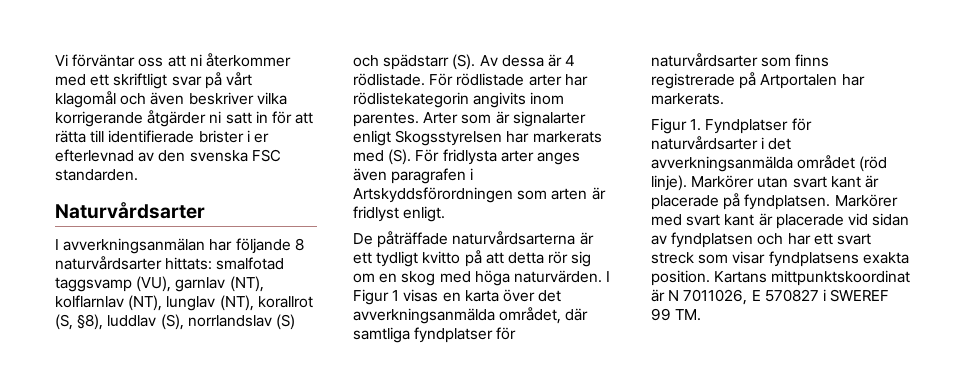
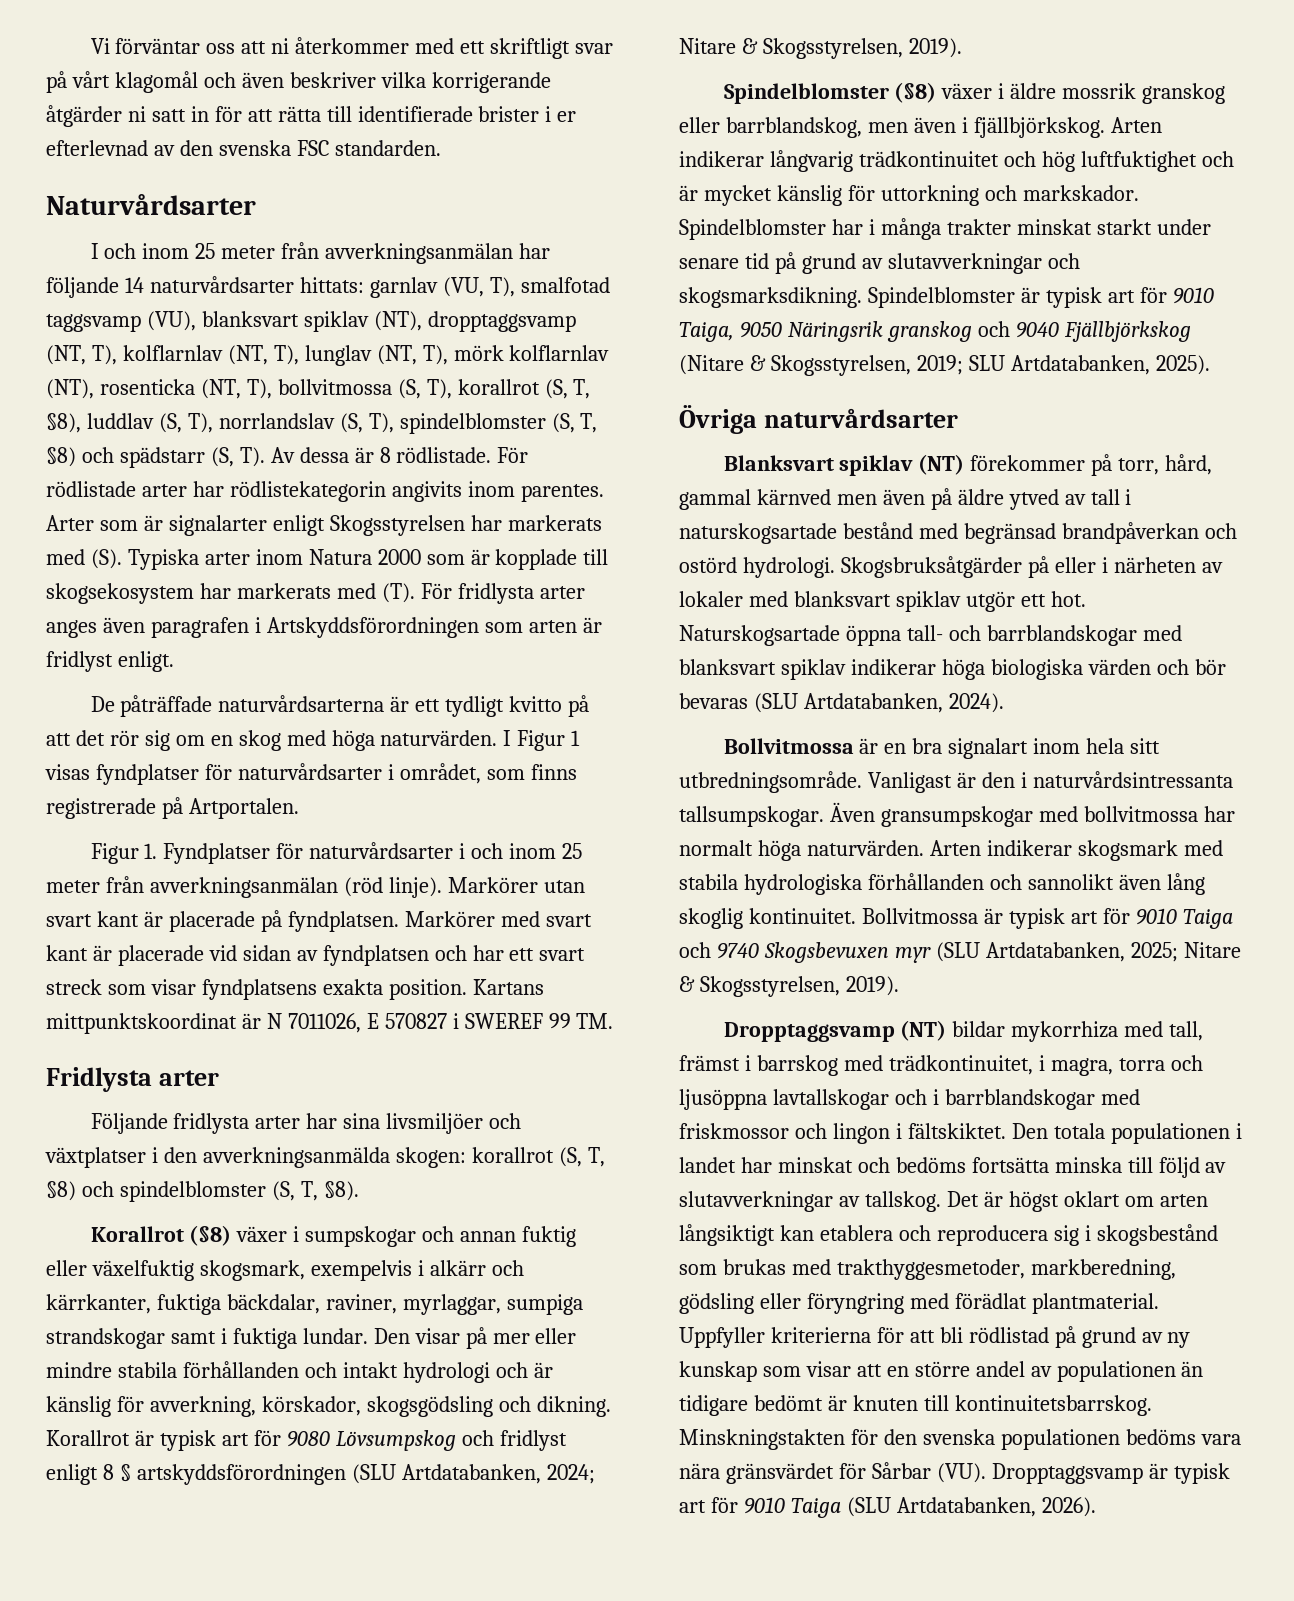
(59, 244) none -> [104,242,320,259] och inom 25 meter från
[294,238,304,251] 8 -> [124,277,144,293] 14
[216,257,285,270] [55,276,264,292] [55,295,313,311] [55,314,73,330] smalfotad taggsvamp (VU), garnlav (NT), kolflarnlav (NT), lunglav (NT), korallrot (S, -> [369,277,610,298] [46,311,576,332] [46,345,610,366] [46,379,591,399] garnlav (VU, T), smalfotad taggsvamp (VU), blanksvart spiklav (NT), dropptaggsvamp (NT, T), kolflarnlav (NT, T), lunglav (NT, T), mörk kolflarnlav (NT), rosenticka (NT, T), bollvitmossa (S, T), korallrot (S, T,
[160,314,295,330] [353,54,476,70] (S), norrlandslav (S) och spädstarr (S). -> [158,413,598,434] [46,447,265,468] (S, T), norrlandslav (S, T), spindelblomster (S, T, §8) och spädstarr (S, T).
[565,55,576,66] 4 -> [379,447,391,463] 8
(412, 157) none -> [127,549,609,570] [46,583,415,604] Typiska arter inom Natura 2000 som är kopplade till skogsekosystem har markerats med (T).
[507,252,544,264] detta -> [75,730,105,746] det
[442,289,562,302] [353,307,589,324] [353,327,410,343] en karta över det avverkningsanmälda området, där samtliga -> (90, 772) none
(758, 60) none -> [387,763,481,784] i området,
[760,74,865,89] [651,93,724,105] Artportalen har markerats. -> [188,798,299,819] Artportalen.
[768,138,792,150] [651,155,856,172] det avverkningsanmälda området -> [471,843,583,859] [46,876,338,898] och inom 25 meter från avverkningsanmälan
(702, 315) none -> [46,1067,219,1092] [90,1113,522,1134] [45,1147,605,1168] [46,1181,359,1202] [90,1225,577,1247] [46,1260,524,1281] [46,1294,583,1315] [46,1327,577,1349] [46,1361,553,1383] [46,1396,611,1417] [46,1430,567,1451] [46,1464,595,1485] [679,38,962,59] [723,82,1226,104] [679,117,1162,138] [679,150,1234,172] [679,185,1139,206] [679,218,1211,240] [679,252,1080,274] [679,287,1214,308] [679,321,1191,342] [679,355,1210,376] [679,405,958,434] [723,454,1213,476] [679,488,1132,510] [679,522,1237,544] [679,556,1223,578] [679,591,1086,612] [679,625,1182,646] [679,659,1226,680] [679,693,1004,713] [723,738,1161,759] [679,771,1233,793] [679,802,1235,827] [679,840,1223,861] [679,873,1205,895] [679,908,1233,929] [679,942,1241,963] [679,976,899,997] [723,1020,1204,1042] [679,1055,1203,1076] [679,1089,1140,1110] [679,1123,1242,1144] [679,1157,1227,1178] [679,1191,1208,1212] [679,1224,1218,1246] [679,1259,1176,1280] [679,1293,1159,1314] [679,1326,1191,1348] [679,1361,1204,1382] [679,1395,1152,1416] [679,1429,1241,1450] [679,1462,1230,1484] [679,1497,1096,1518] // Fridlysta arter // Följande fridlysta arter har sina livsmiljöer och växtplatser i den avverkningsanmälda skogen: korallrot (S, T, §8) och spindelblomster (S, T, §8). // Korallrot (§8) växer i sumpskogar och annan fuktig eller växelfuktig skogsmark, exempelvis i alkärr och kärrkanter, fuktiga bäckdalar, raviner, myrlaggar, sumpiga strandskogar samt i fuktiga lundar. Den visar på mer eller mindre stabila förhållanden och intakt hydrologi och är känslig för avverkning, körskador, skogsgödsling och dikning. Korallrot är typisk art för 9080 Lövsumpskog och fridlyst enligt 8 § artskyddsförordningen (SLU Artdatabanken, 2024; Nitare & Skogsstyrelsen, 2019). // Spindelblomster (§8) växer i äldre mossrik granskog eller barrblandskog, men även i fjällbjörkskog. Arten indikerar långvarig trädkontinuitet och hög luftfuktighet och är mycket känslig för uttorkning och markskador. Spindelblomster har i många trakter minskat starkt under senare tid på grund av slutavverkningar och skogsmarksdikning. Spindelblomster är typisk art för 9010 Taiga, 9050 Näringsrik granskog och 9040 Fjällbjörkskog (Nitare & Skogsstyrelsen, 2019; SLU Artdatabanken, 2025). // Övriga naturvårdsarter // Blanksvart spiklav (NT) förekommer på torr, hård, gammal kärnved men även på äldre ytved av tall i naturskogsartade bestånd med begränsad brandpåverkan och ostörd hydrologi. Skogsbruksåtgärder på eller i närheten av lokaler med blanksvart spiklav utgör ett hot. Naturskogsartade öppna tall- och barrblandskogar med blanksvart spiklav indikerar höga biologiska värden och bör bevaras (SLU Artdatabanken, 2024). // Bollvitmossa är en bra signalart inom hela sitt utbredningsområde. Vanligast är den i naturvårdsintressanta tallsumpskogar. Även gransumpskogar med bollvitmossa har normalt höga naturvärden. Arten indikerar skogsmark med stabila hydrologiska förhållanden och sannolikt även lång skoglig kontinuitet. Bollvitmossa är typisk art för 9010 Taiga och 9740 Skogsbevuxen myr (SLU Artdatabanken, 2025; Nitare & Skogsstyrelsen, 2019). // Dropptaggsvamp (NT) bildar mykorrhiza med tall, främst i barrskog med trädkontinuitet, i magra, torra och ljusöppna lavtallskogar och i barrblandskogar med friskmossor och lingon i fältskiktet. Den totala populationen i landet har minskat och bedöms fortsätta minska till följd av slutavverkningar av tallskog. Det är högst oklart om arten långsiktigt kan etablera och reproducera sig i skogsbestånd som brukas med trakthyggesmetoder, markberedning, gödsling eller föryngring med förädlat plantmaterial. Uppfyller kriterierna för att bli rödlistad på grund av ny kunskap som visar att en större andel av populationen än tidigare bedömt är knuten till kontinuitetsbarrskog. Minskningstakten för den svenska populationen bedöms vara nära gränsvärdet för Sårbar (VU). Dropptaggsvamp är typisk art för 9010 Taiga (SLU Artdatabanken, 2026).

